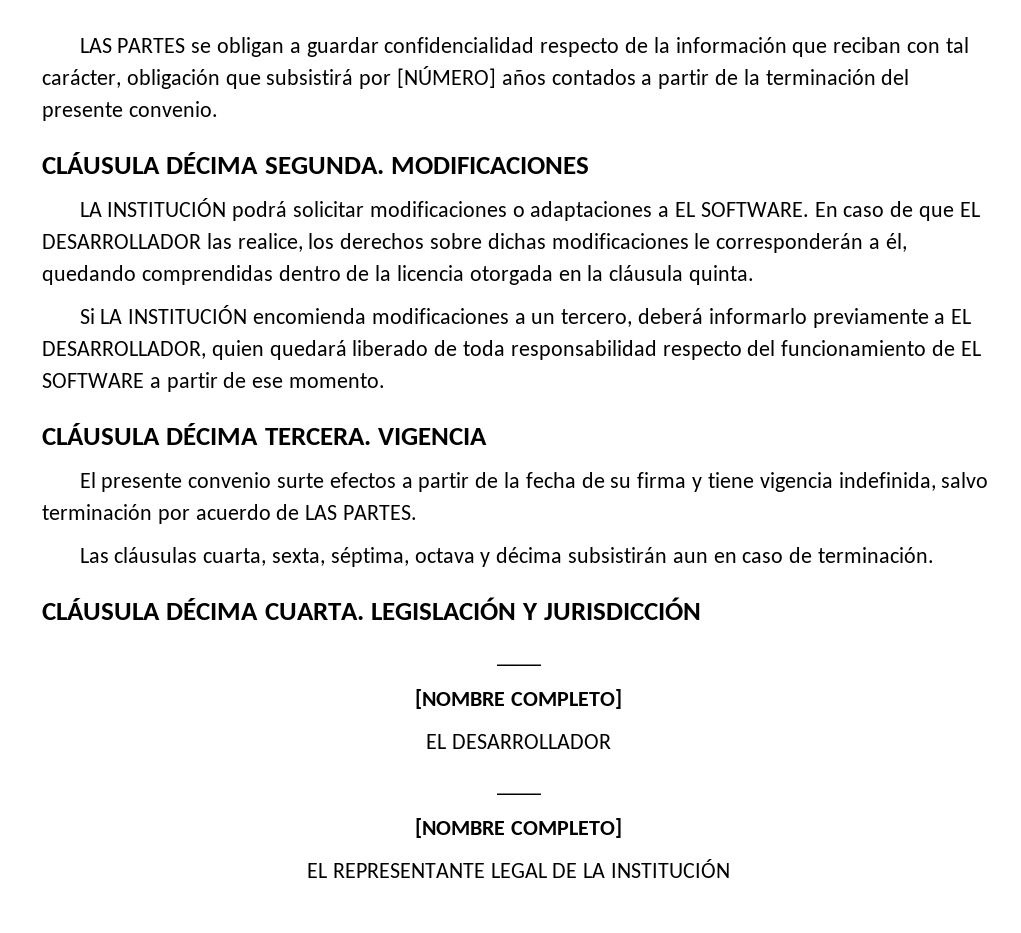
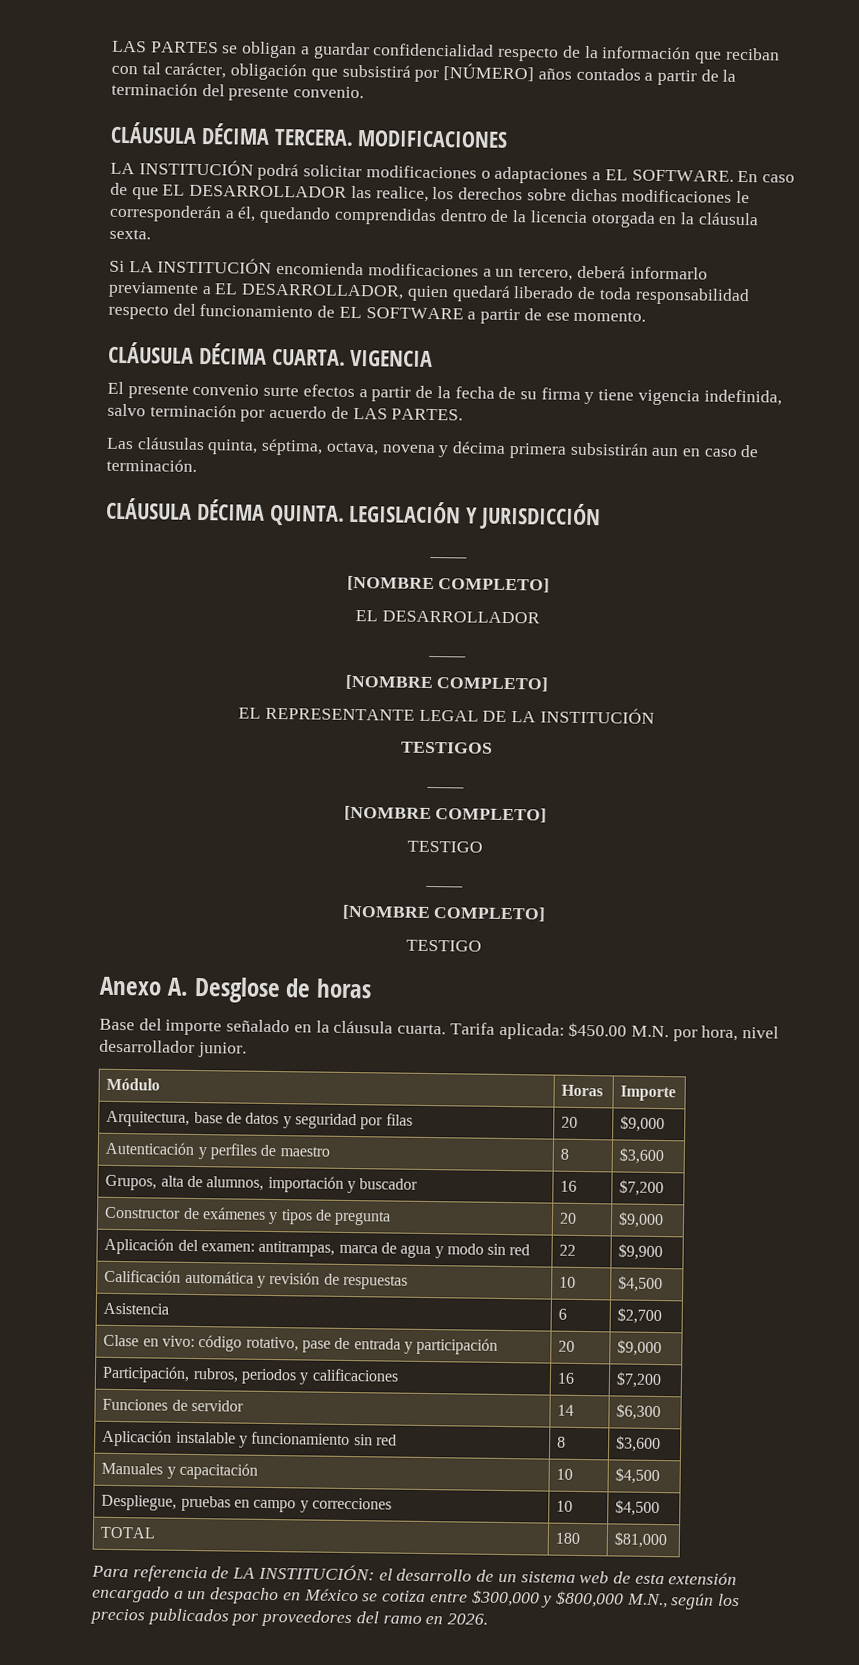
[264,157,384,174] SEGUNDA. -> [273,128,354,146] TERCERA.
[689,265,755,285] quinta. -> [109,228,151,240] sexta.
[264,428,371,445] TERCERA. -> [271,348,346,366] CUARTA.
[203,547,475,567] cuarta, sexta, séptima, octava -> [207,438,436,456] quinta, séptima, octava, novena
(563, 555) none -> [508,442,567,459] primera
[264,603,364,620] CUARTA. -> [268,504,345,526] QUINTA.
(731, 868) none -> [400,741,493,754] [426,785,464,789] [343,805,548,823] [406,840,483,853] [425,884,463,888] [341,904,547,922] [405,939,482,952] [99,976,372,1004] [99,1018,780,1042] [99,1039,247,1058] [106,1077,161,1091] [561,1084,604,1097] [620,1085,677,1102] [106,1110,413,1130] [561,1116,579,1128] [620,1115,666,1133] [105,1141,330,1160] [560,1148,570,1160] [619,1147,665,1165] [105,1174,419,1194] [560,1180,578,1192] [619,1179,665,1197] [104,1206,392,1226] [559,1212,578,1224] [618,1211,665,1229] [104,1237,531,1259] [559,1244,577,1256] [618,1243,664,1261] [104,1269,408,1290] [559,1276,577,1288] [618,1275,664,1293] [103,1302,170,1315] [558,1308,568,1320] [617,1307,663,1325] [103,1334,499,1355] [558,1340,576,1352] [617,1339,663,1357] [102,1365,399,1385] [557,1372,576,1384] [616,1371,663,1389] [102,1398,244,1412] [557,1404,575,1416] [616,1403,662,1421] [102,1429,397,1448] [557,1436,567,1448] [616,1435,662,1453] [101,1462,258,1480] [556,1468,574,1480] [615,1467,661,1485] [101,1494,392,1513] [556,1500,574,1512] [615,1499,661,1517] [100,1526,157,1539] [555,1532,581,1545] [614,1531,668,1549] [91,1563,738,1586] [92,1585,741,1610] [89,1608,489,1628] // TESTIGOS // ____ // [NOMBRE COMPLETO] // TESTIGO // ____ // [NOMBRE COMPLETO] // TESTIGO // Anexo A. Desglose de horas // Base del importe señalado en la cláusula cuarta. Tarifa aplicada: $450.00 M.N. por hora, nivel desarrollador junior. // Módulo | Horas | Importe // Arquitectura, base de datos y seguridad por filas | 20 | $9,000 // Autenticación y perfiles de maestro | 8 | $3,600 // Grupos, alta de alumnos, importación y buscador | 16 | $7,200 // Constructor de exámenes y tipos de pregunta | 20 | $9,000 // Aplicación del examen: antitrampas, marca de agua y modo sin red | 22 | $9,900 // Calificación automática y revisión de respuestas | 10 | $4,500 // Asistencia | 6 | $2,700 // Clase en vivo: código rotativo, pase de entrada y participación | 20 | $9,000 // Participación, rubros, periodos y calificaciones | 16 | $7,200 // Funciones de servidor | 14 | $6,300 // Aplicación instalable y funcionamiento sin red | 8 | $3,600 // Manuales y capacitación | 10 | $4,500 // Despliegue, pruebas en campo y correcciones | 10 | $4,500 // TOTAL | 180 | $81,000 // Para referencia de LA INSTITUCIÓN: el desarrollo de un sistema web de esta extensión encargado a un despacho en México se cotiza entre $300,000 y $800,000 M.N., según los precios publicados por proveedores del ramo en 2026.

